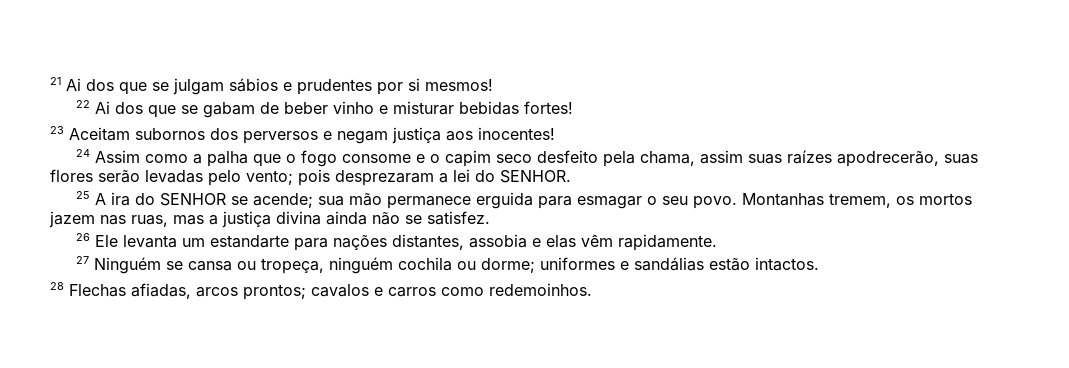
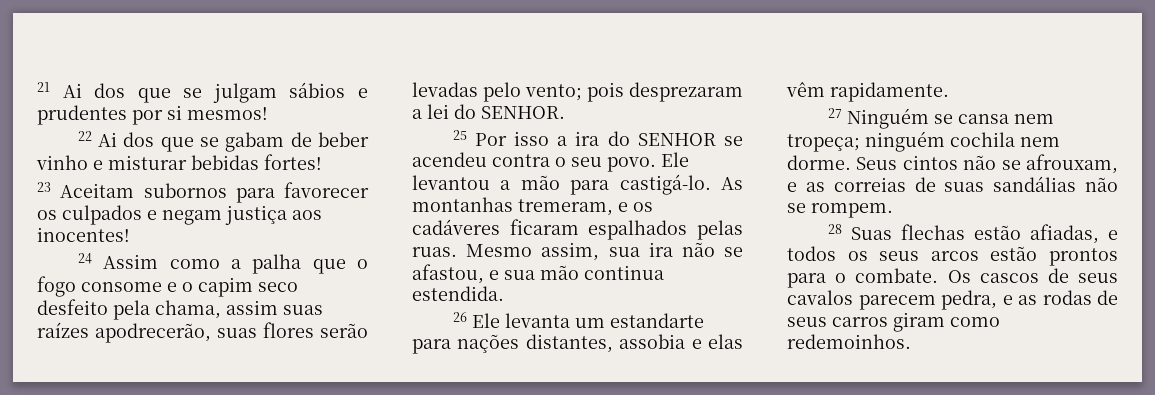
[210,128,318,144] dos perversos -> [235,182,369,203] [37,205,142,225] para favorecer os culpados
[94,193,106,205] A -> [474,131,568,146] Por isso a
[252,192,972,209] [49,211,490,228] acende; sua mão permanece erguida para esmagar o seu povo. Montanhas tremem, os mortos jazem nas ruas, mas a justiça divina ainda não se satisfez. -> [412,152,689,172] [412,174,743,195] [412,197,653,216] [412,219,743,240] [412,242,743,261] [412,264,664,284] [412,286,504,301] acendeu contra o seu povo. Ele levantou a mão para castigá-lo. As montanhas tremeram, e os cadáveres ficaram espalhados pelas ruas. Mesmo assim, sua ira não se afastou, e sua mão continua estendida.
[236,257,819,274] [50,282,436,300] ou tropeça, ninguém cochila ou dorme; uniformes e sandálias estão intactos. // 28 Flechas afiadas, arcos prontos; cavalos e carros -> [1013,114,1054,124] [787,131,1060,152] [787,154,1118,174] [787,176,1118,192] [787,203,893,218] [827,224,1118,244] [787,246,1118,266] [787,268,1118,288] [787,290,1118,310] [787,312,945,332] nem tropeça; ninguém cochila nem dorme. Seus cintos não se afrouxam, e as correias de suas sandálias não se rompem. // 28 Suas flechas estão afiadas, e todos os seus arcos estão prontos para o combate. Os cascos de seus cavalos parecem pedra, e as rodas de seus carros giram

